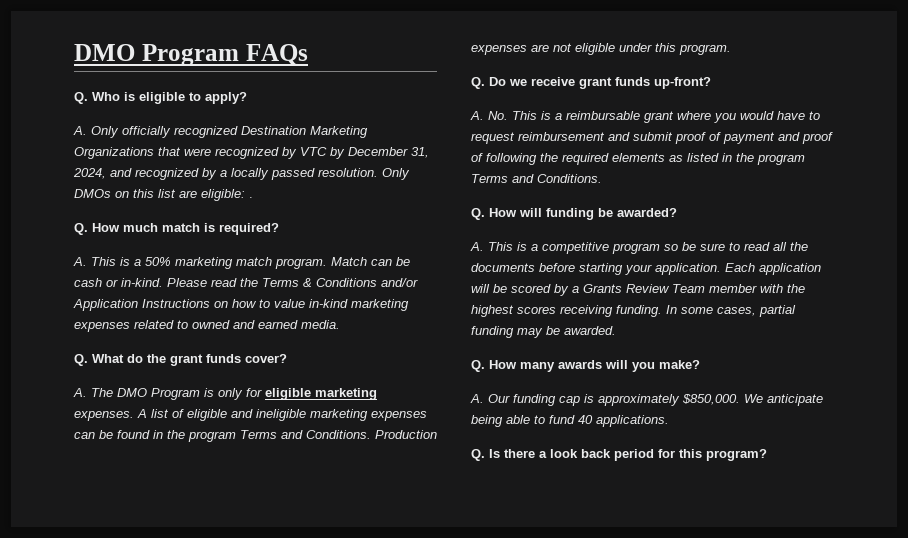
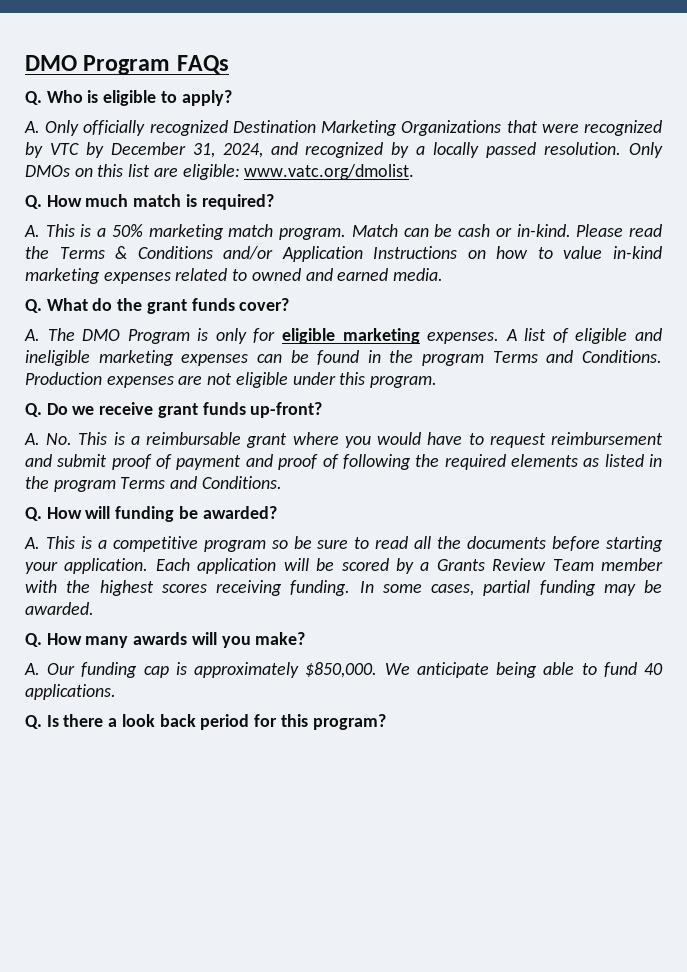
[249,197,253,198] . -> [244,164,415,180] www.vatc.org/dmolist.

